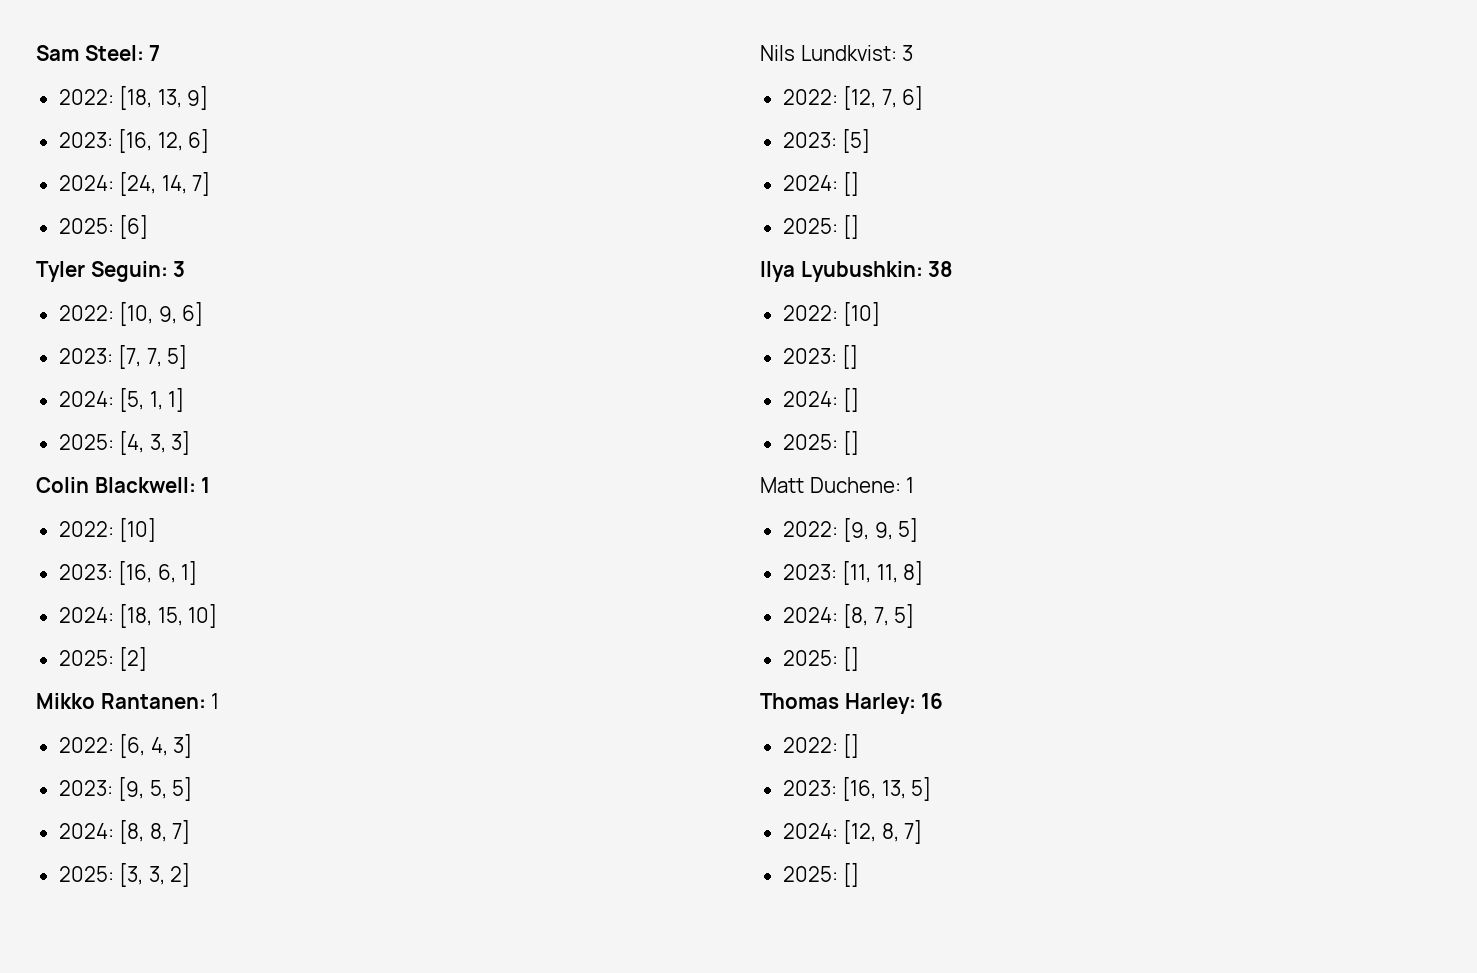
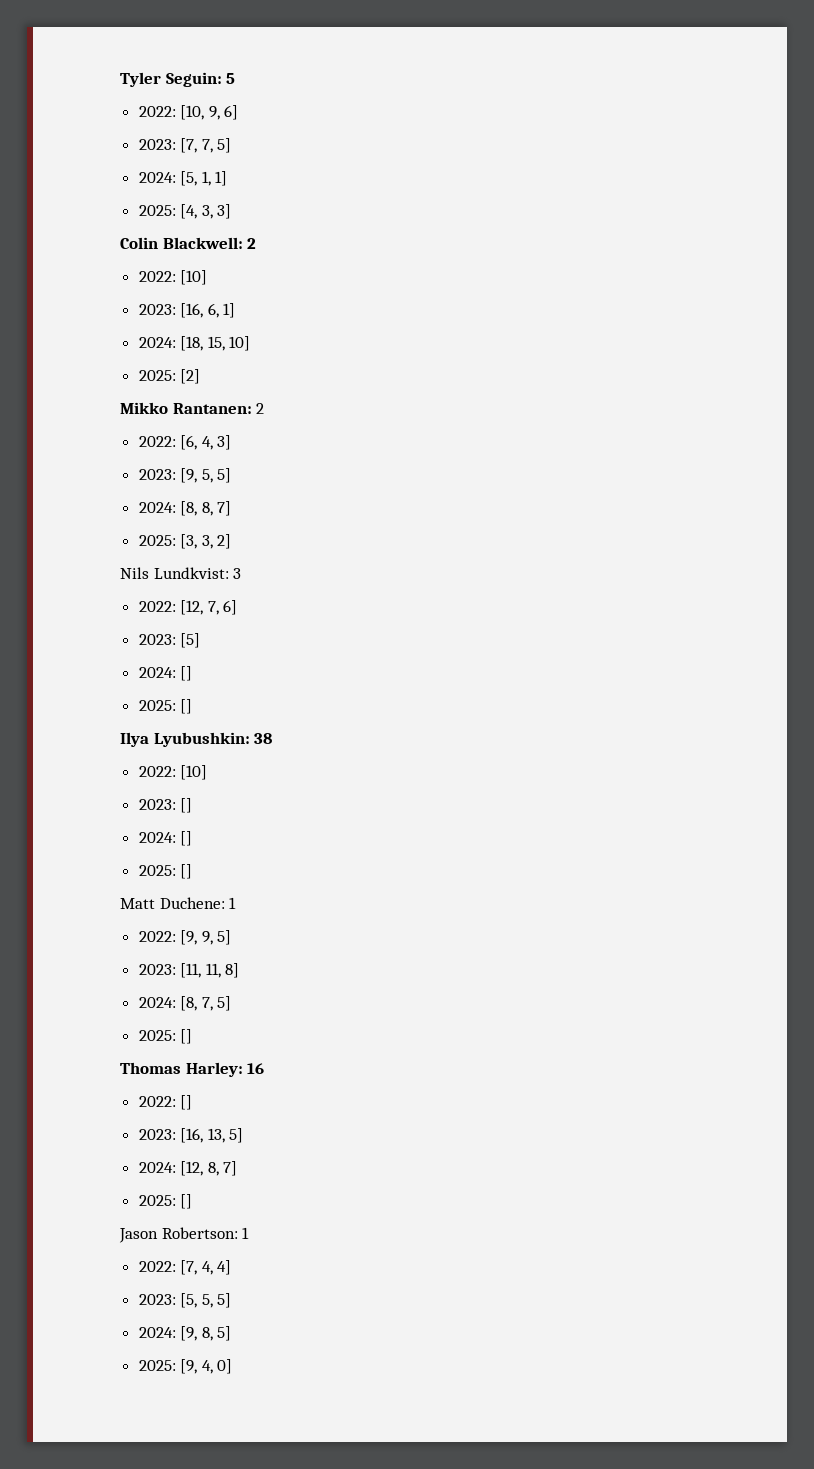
[36,45,161,61] [58,86,209,110] [58,129,210,153] [58,172,211,196] [58,215,149,239] Sam Steel: 7 // 2022: [18, 13, 9] // 2023: [16, 12, 6] // 2024: [24, 14, 7] // 2025: [6] // -> (120, 79) none
[173,261,186,277] 3 -> [226,73,236,84] 5
[201,477,211,493] 1 -> [247,238,257,249] 2
[211,693,220,709] 1 -> [256,403,265,414] 2
(860, 875) none -> [119,1227,250,1243] [138,1260,232,1275] [138,1293,232,1308] [138,1326,232,1341] [138,1359,233,1374] // Jason Robertson: 1 // 2022: [7, 4, 4] // 2023: [5, 5, 5] // 2024: [9, 8, 5] // 2025: [9, 4, 0]

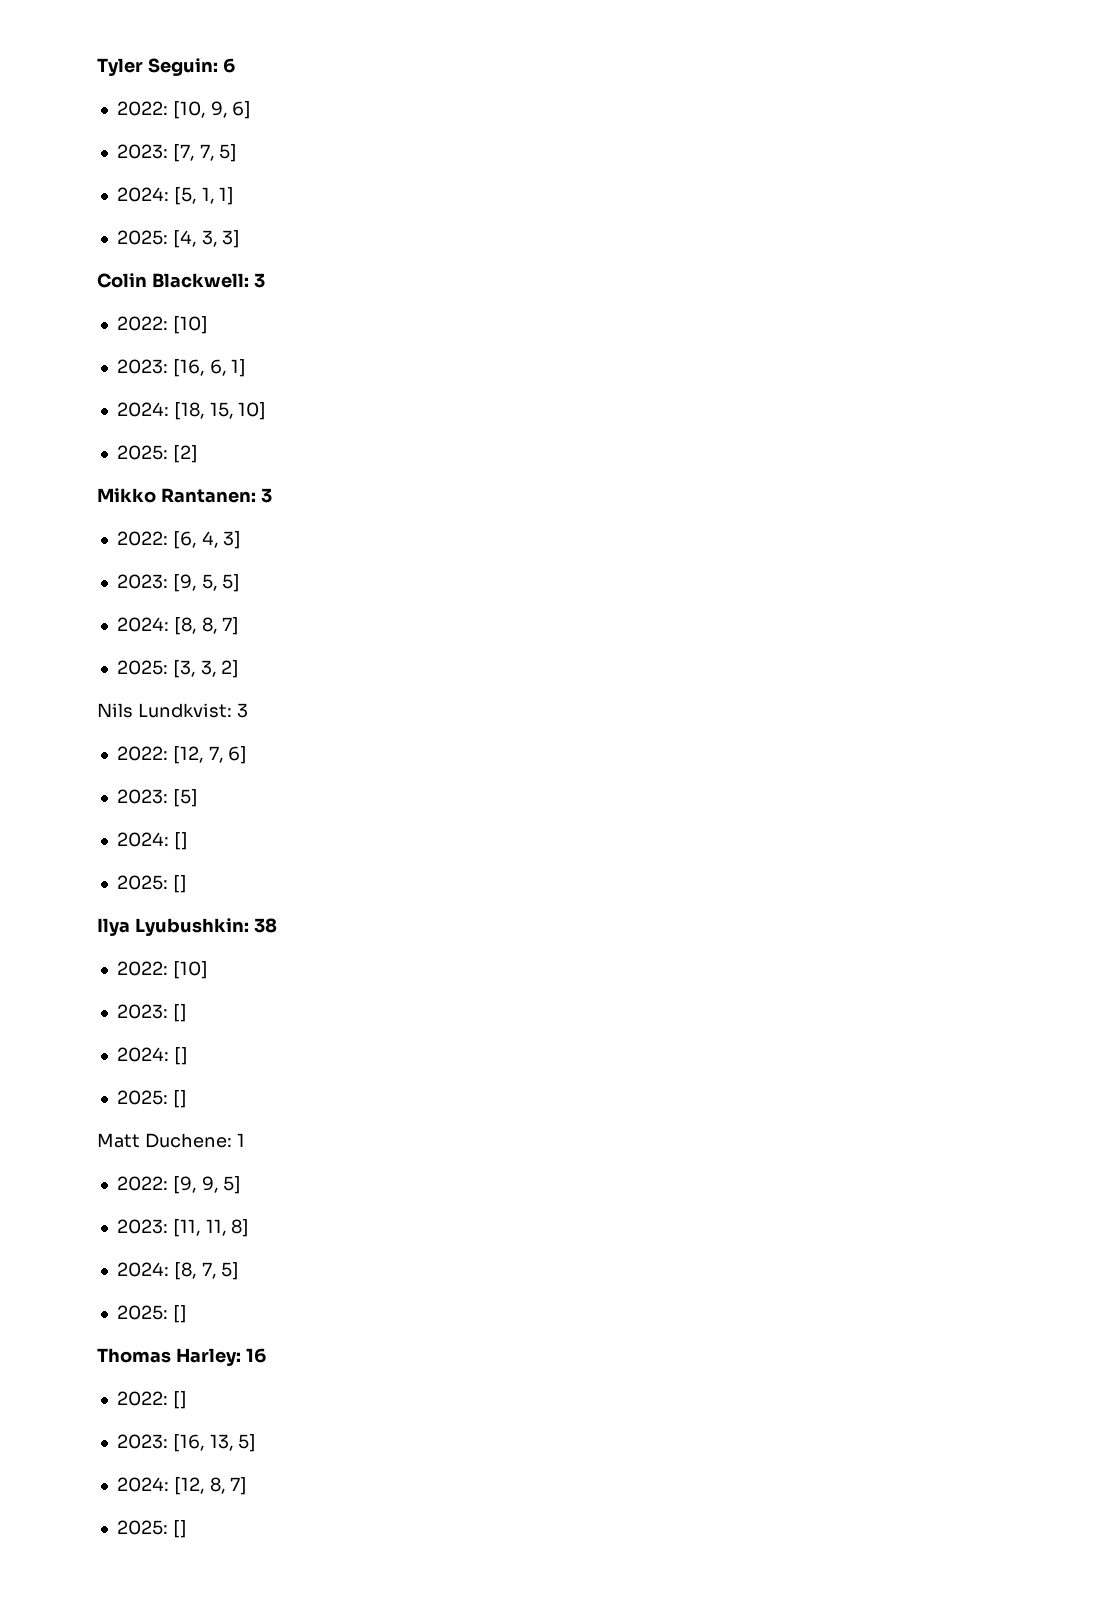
[226,73,236,84] 5 -> [222,58,235,73] 6
[247,238,257,249] 2 -> [253,273,265,288] 3
[256,403,265,414] 2 -> [260,488,272,503] 3
[119,1227,250,1243] [138,1260,232,1275] [138,1293,232,1308] [138,1326,232,1341] [138,1359,233,1374] // Jason Robertson: 1 // 2022: [7, 4, 4] // 2023: [5, 5, 5] // 2024: [9, 8, 5] // 2025: [9, 4, 0] -> (187, 1529) none

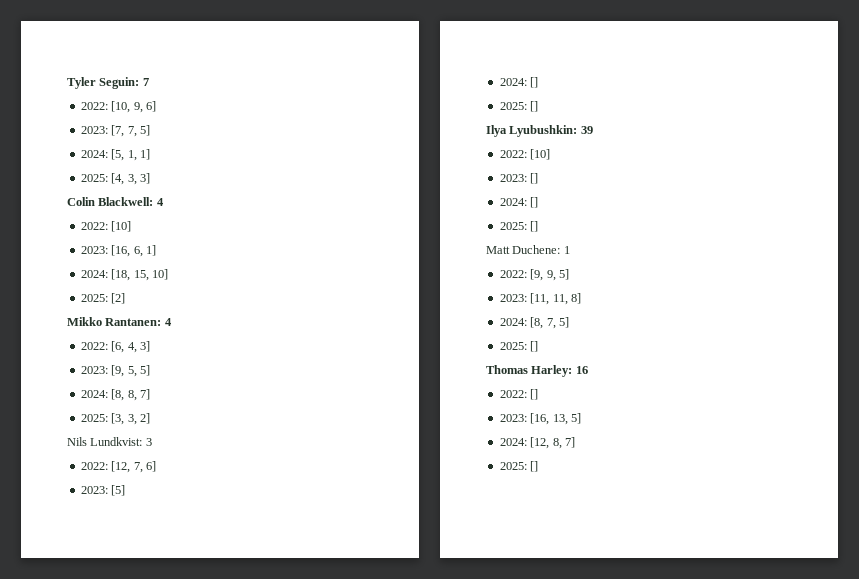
[222,58,235,73] 6 -> [142,78,149,86] 7
[253,273,265,288] 3 -> [156,198,164,206] 4
[260,488,272,503] 3 -> [164,318,172,326] 4
[253,918,277,933] 38 -> [580,126,593,134] 39

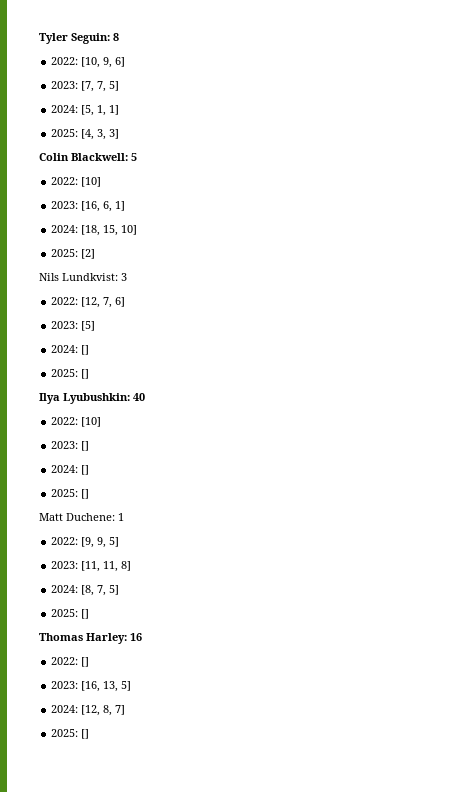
[142,78,149,86] 7 -> [113,33,119,41] 8
[156,198,164,206] 4 -> [131,153,137,161] 5
[67,317,172,326] [80,341,150,353] [80,365,150,377] [80,389,150,401] [80,413,150,425] // Mikko Rantanen: 4 // 2022: [6, 4, 3] // 2023: [9, 5, 5] // 2024: [8, 8, 7] // 2025: [3, 3, 2] -> (96, 254) none
[580,126,593,134] 39 -> [133,393,145,401] 40

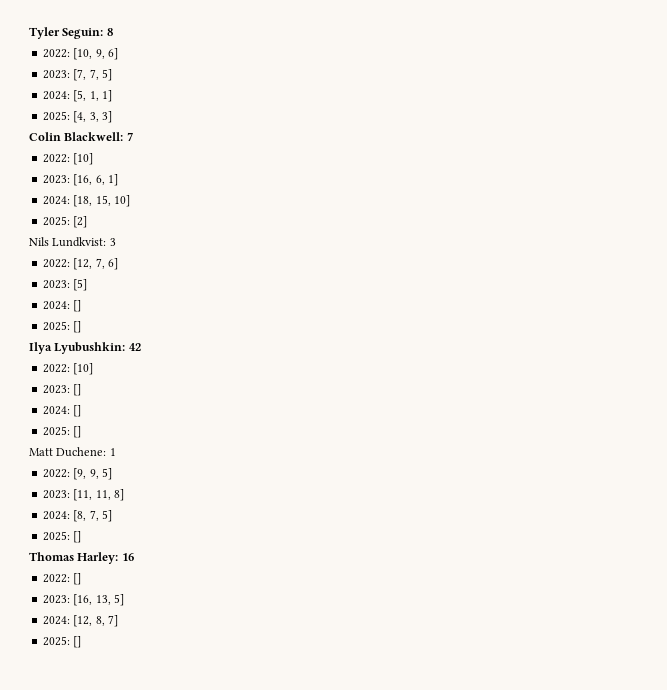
[131,153,137,161] 5 -> [126,132,133,141] 7
[133,393,145,401] 40 -> [128,343,141,351] 42

